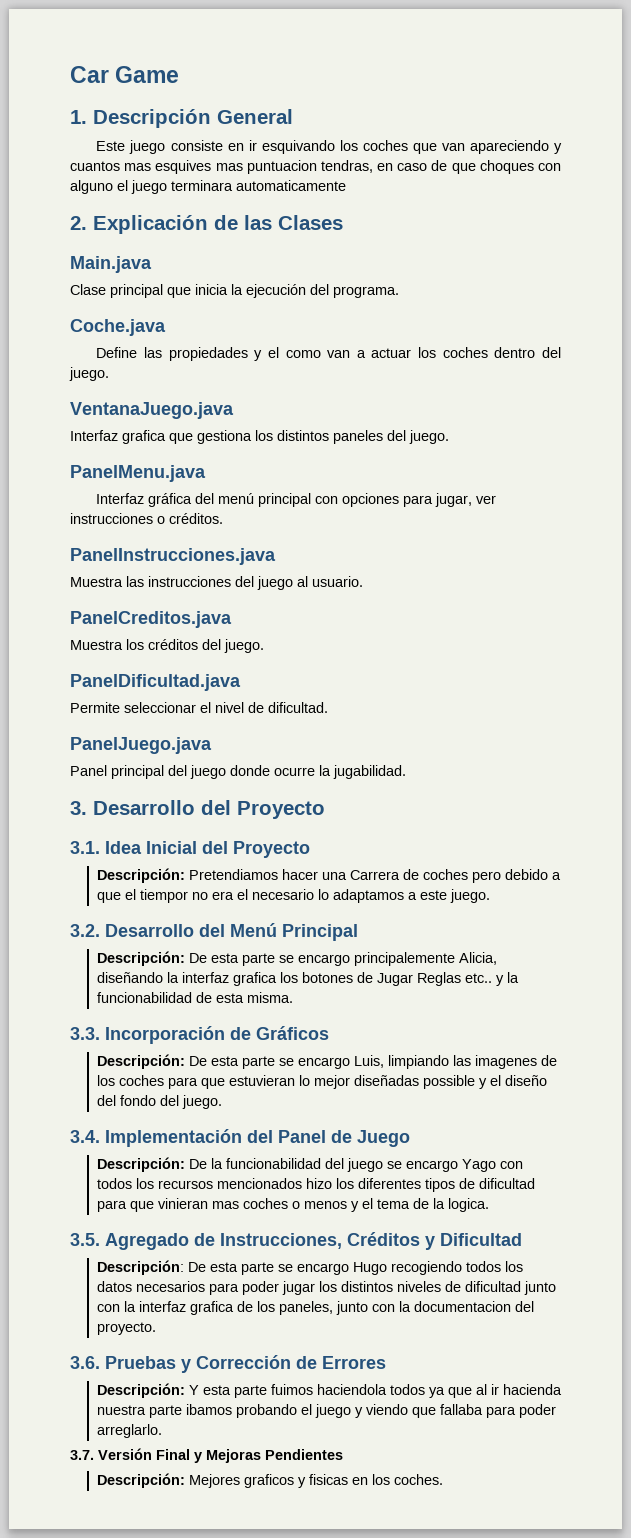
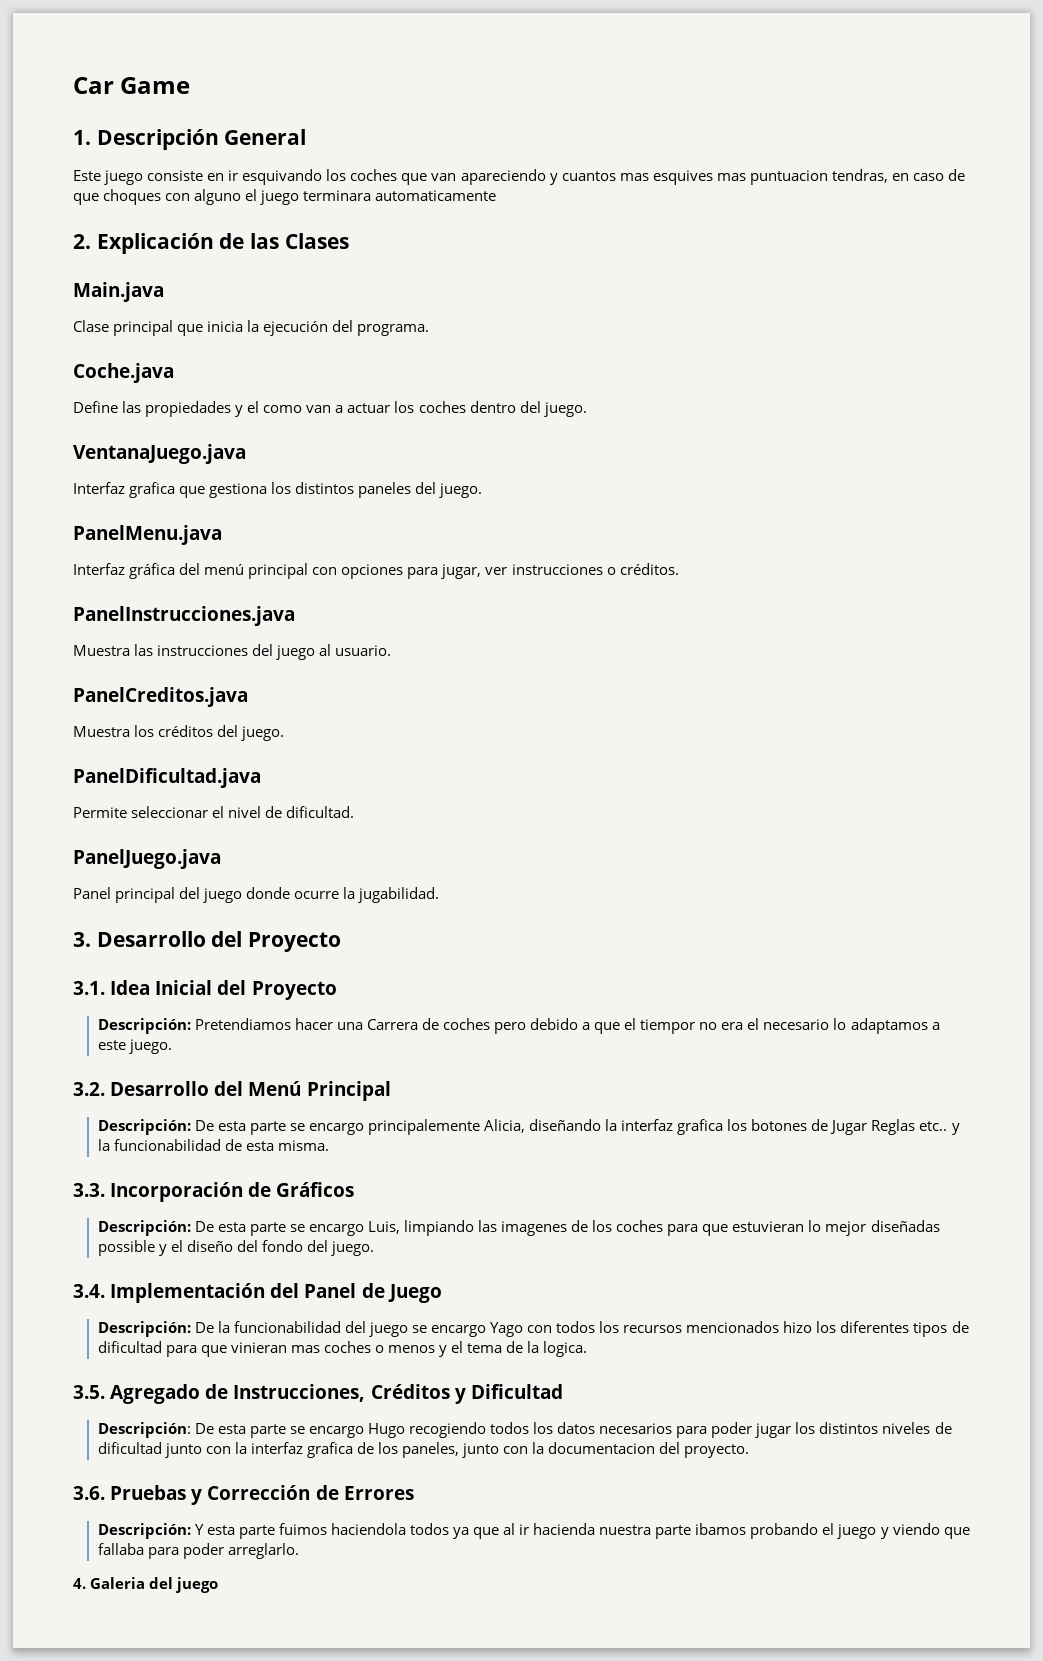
[70,1448,343,1463] [96,1473,443,1488] 3.7. Versión Final y Mejoras Pendientes // Descripción: Mejores graficos y fisicas en los coches. -> [73,1577,219,1593] 4. Galeria del juego

